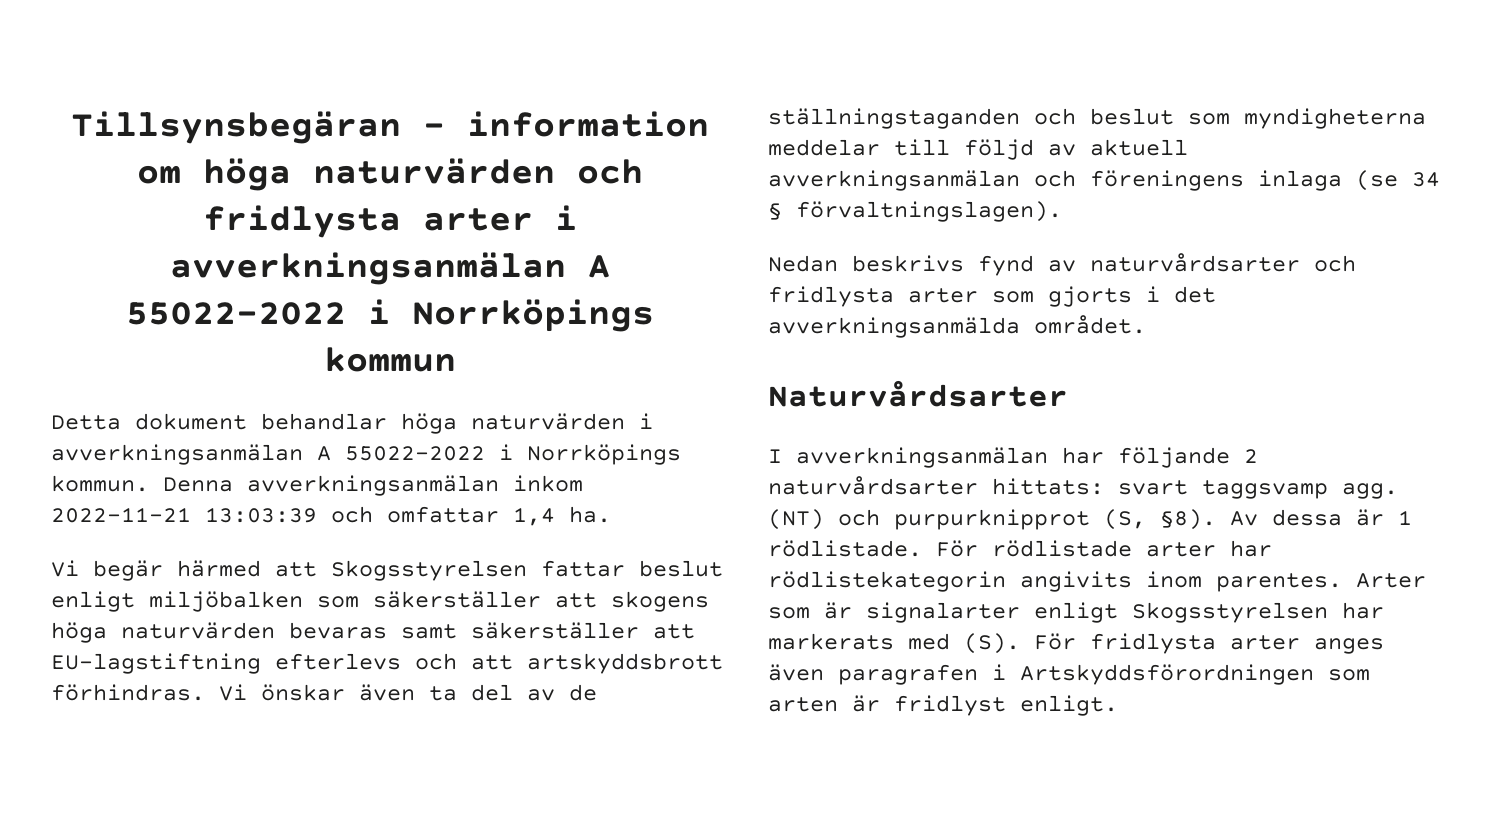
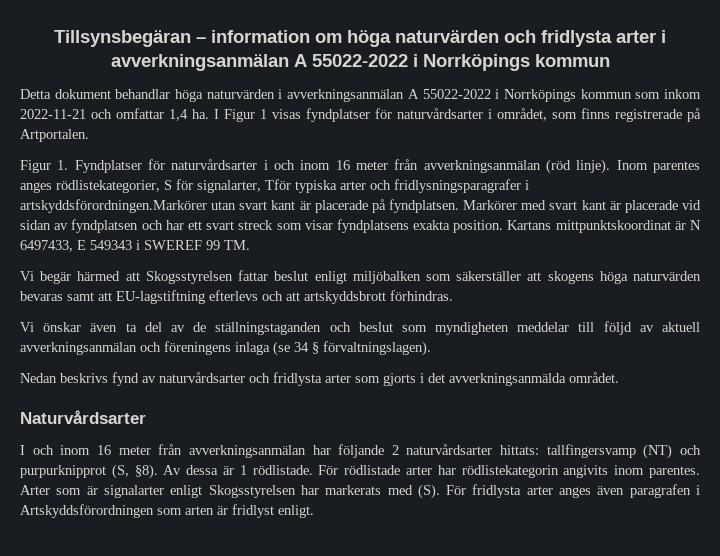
[51,475,499,496] kommun. Denna avverkningsanmälan -> [580,89,661,99] kommun som
[205,507,317,523] 13:03:39 -> (86, 114) none
(611, 514) none -> [214,108,701,122] [20,129,89,142] [20,159,700,174] [20,179,529,193] [20,199,701,213] [20,219,701,233] [20,240,250,252] I Figur 1 visas fyndplatser för naturvårdsarter i området, som finns registrerade på Artportalen. // Figur 1. Fyndplatser för naturvårdsarter i och inom 16 meter från avverkningsanmälan (röd linje). Inom parentes anges rödlistekategorier, S för signalarter, Tför typiska arter och fridlysningsparagrafer i artskyddsförordningen.Markörer utan svart kant är placerade på fyndplatsen. Markörer med svart kant är placerade vid sidan av fyndplatsen och har ett svart streck som visar fyndplatsens exakta position. Kartans mittpunktskoordinat är N 6497433, E 549343 i SWEREF 99 TM.
[471,622,639,639] säkerställer -> (94, 296) none
(205, 692) none -> (453, 295) //
[1244,108,1426,129] myndigheterna -> [435,322,510,335] myndigheten
(782, 456) none -> [32,444,183,455] och inom 16 meter från
[1118,480,1398,499] svart taggsvamp agg. -> [546,444,636,458] tallfingersvamp

